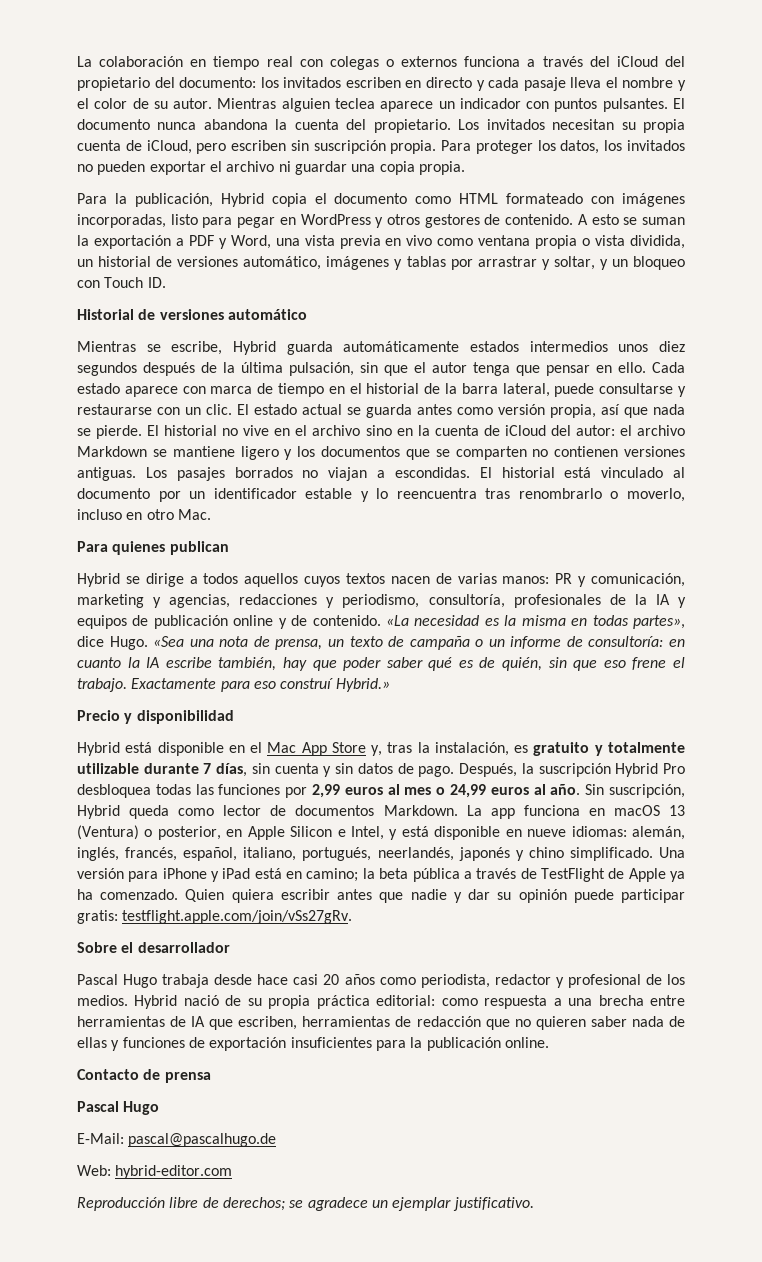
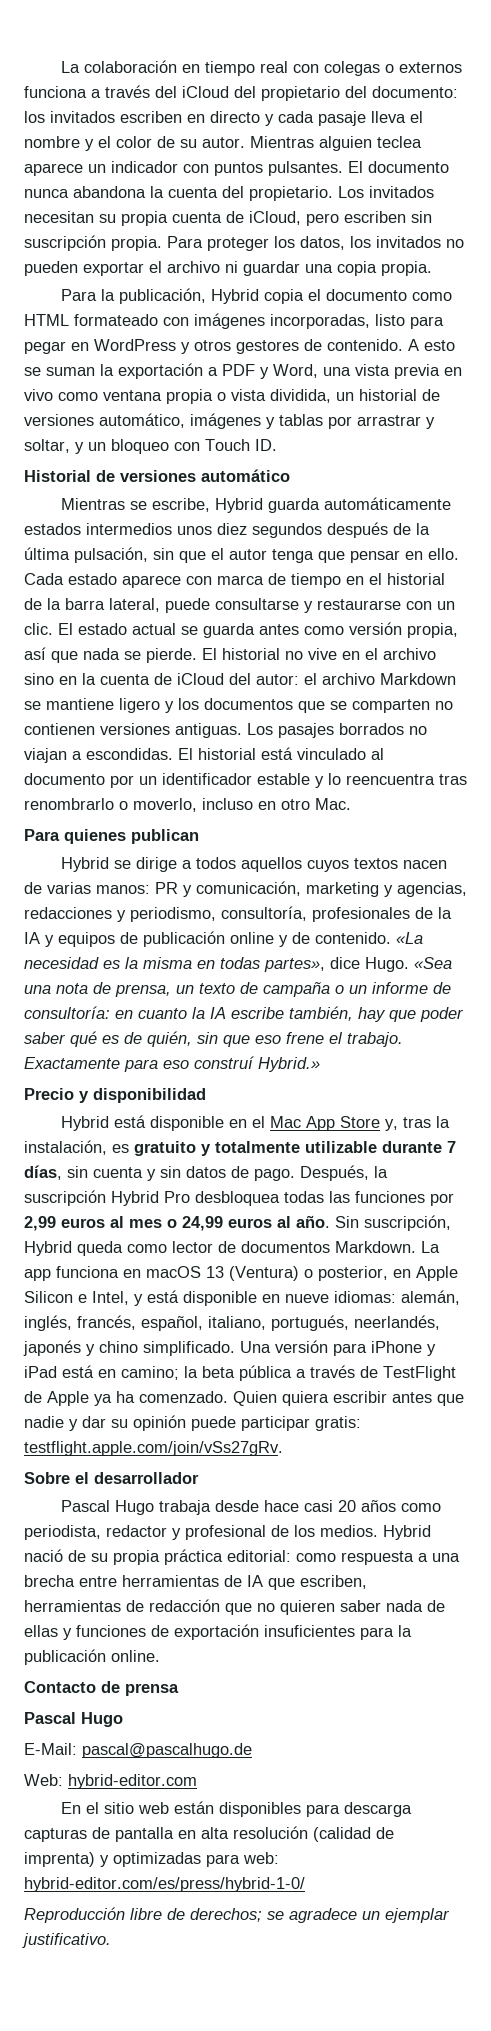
(233, 1172) none -> [60,1801,412,1817] [24,1826,394,1842] [24,1852,279,1867] [24,1877,305,1892] // En el sitio web están disponibles para descarga capturas de pantalla en alta resolución (calidad de imprenta) y optimizadas para web: hybrid-editor.com/es/press/hybrid-1-0/

